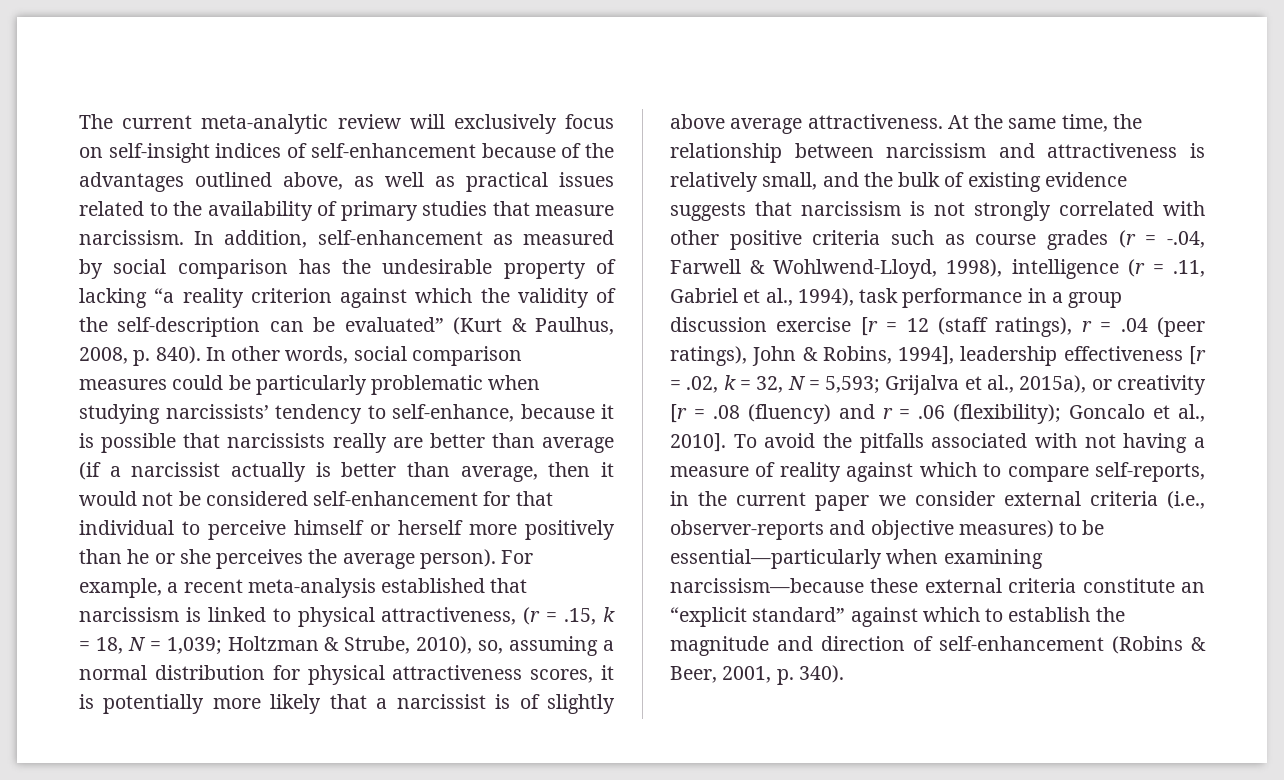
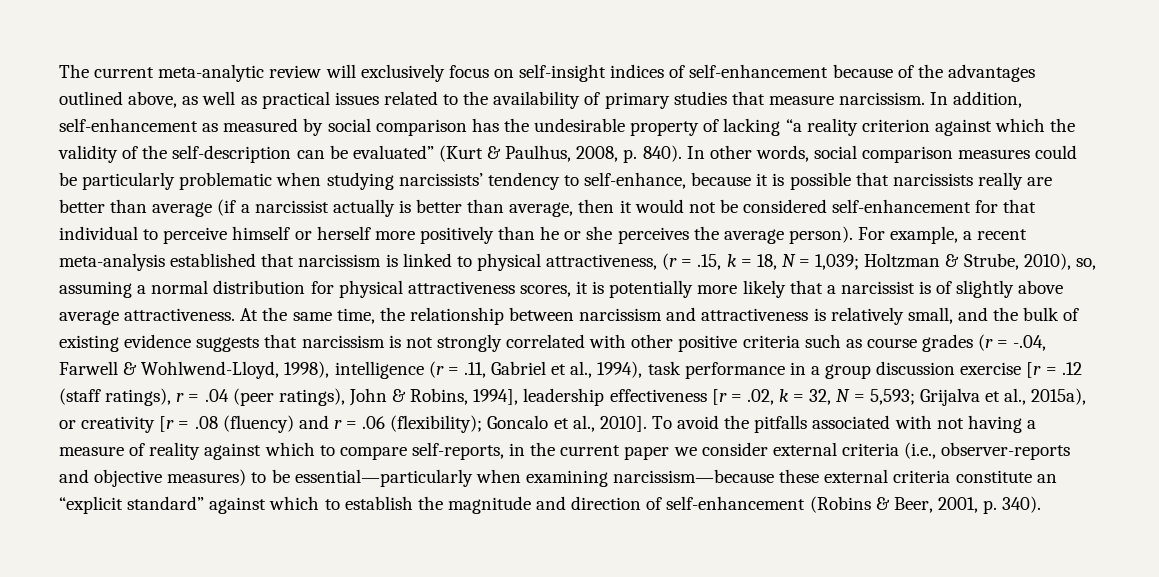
[906,318,929,332] 12 -> [1061,362,1082,375] .12

